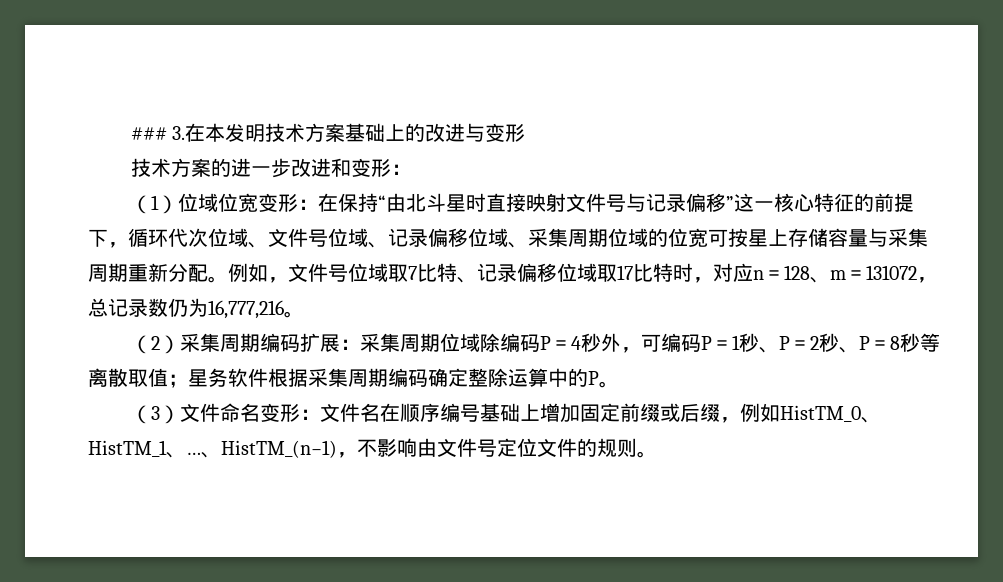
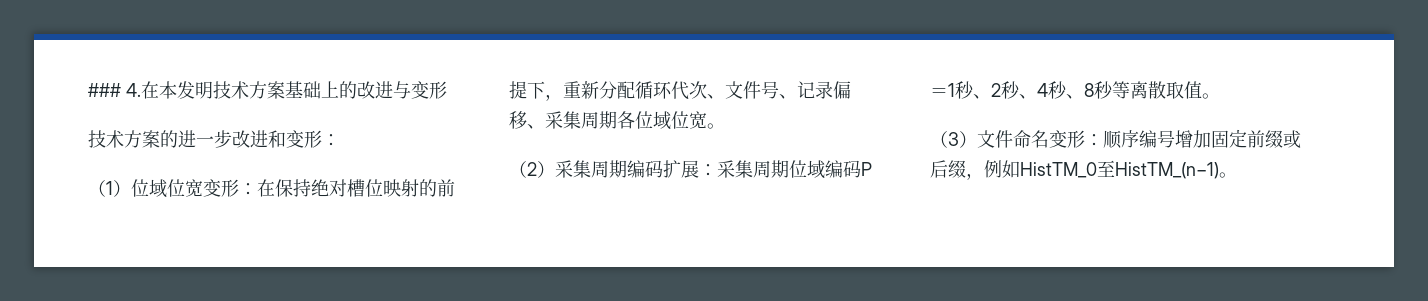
[172,126,186,140] 3. -> [126,83,141,97] 4.
[377,193,854,212] “由北斗星时直接映射文件号与记录偏移”这一核心特征 -> [311,179,419,197] 绝对槽位映射
(128, 245) none -> [563,81,635,99] 重新分配
[208,228,248,247] 位域 -> (707, 90) none
[328,228,508,248] 位域、记录偏移位域 -> [779,81,851,99] [509,111,527,129] 、记录偏移
[608,228,928,247] [88,263,937,283] [88,298,284,319] 位域的位宽可按星上存储容量与采集周期重新分配。例如，文件号位域取7比特、记录偏移位域取17比特时，对应n＝128、m＝131072，总记录数仍为16,777,216 -> [617,111,707,130] 各位域位宽
[479,333,661,353] 除编码P＝4秒外，可 -> (825, 169) none
[778,336,810,350] P＝ -> (991, 96) none
[858,336,890,350] P＝ -> [1037,81,1084,99] 4秒、
[168,368,599,388] ；星务软件根据采集周期编码确定整除运算中的P -> (1202, 90) none
[319,403,400,422] 文件名在 -> (1103, 140) none
[479,403,540,422] 基础上 -> (1175, 139) none
[860,417,881,423] [88,438,637,458] 、HistTM_1、…、HistTM_(n−1)，不影响由文件号定位文件的规则 -> [1097,160,1219,179] 至HistTM_(n−1)

